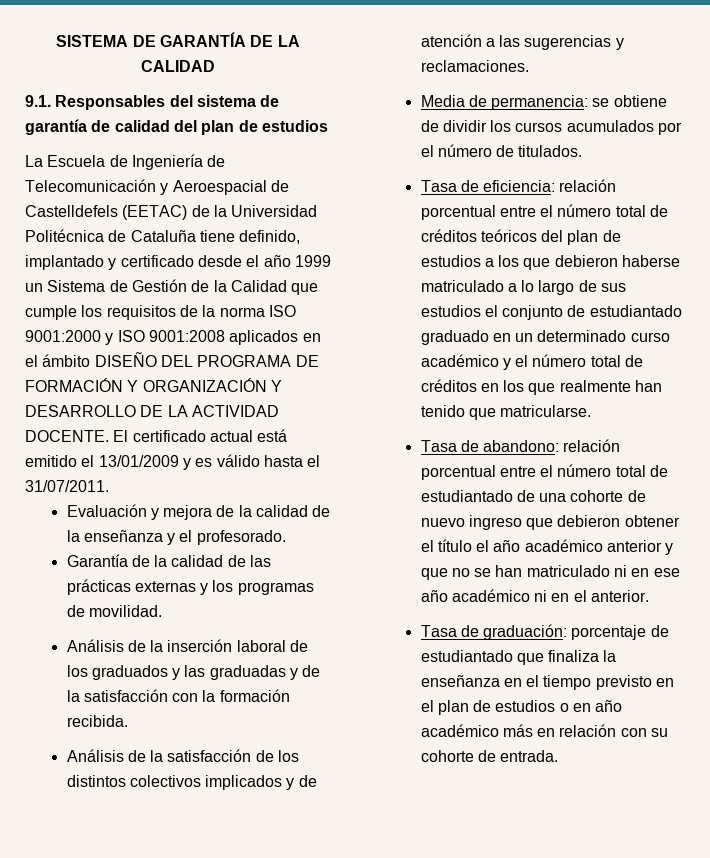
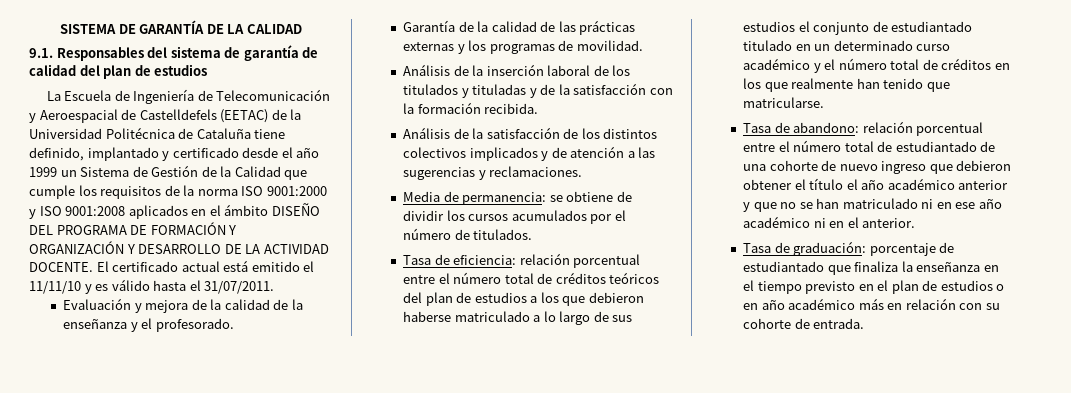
[98,455,179,467] 13/01/2009 -> [29,281,81,294] 11/11/10
[91,665,286,680] graduados y las graduadas -> [403,84,527,98] titulados y tituladas
[420,330,489,345] graduado -> [743,40,793,51] titulado

